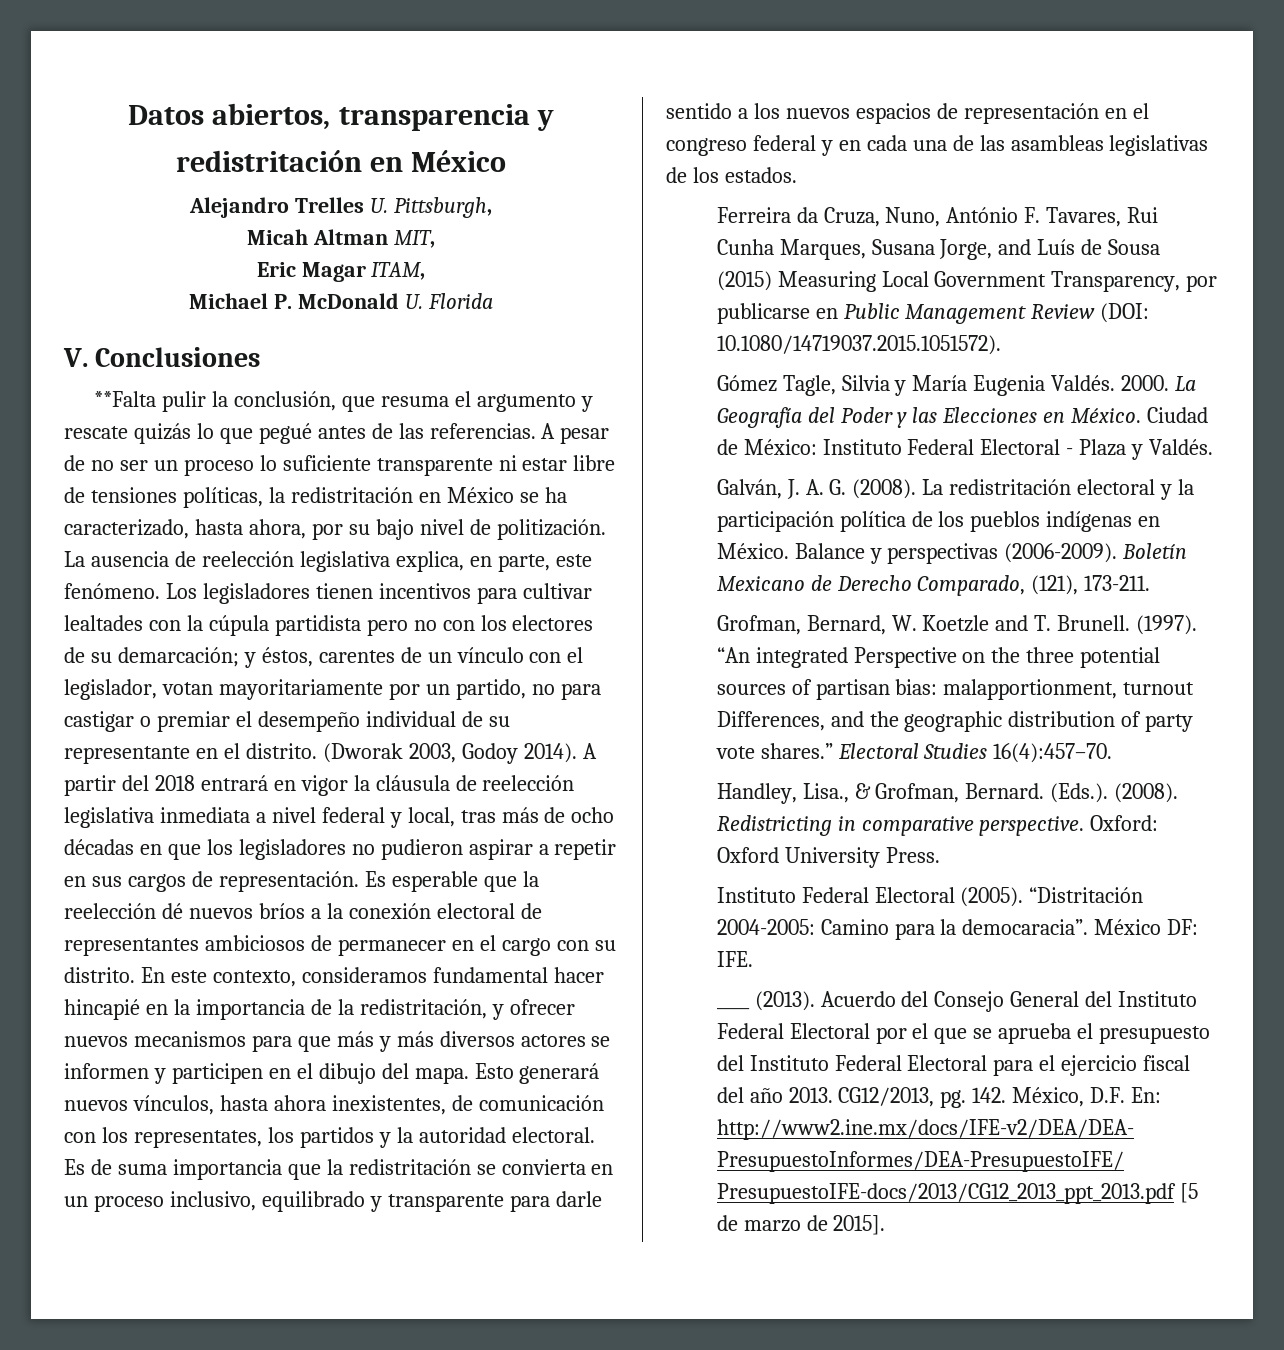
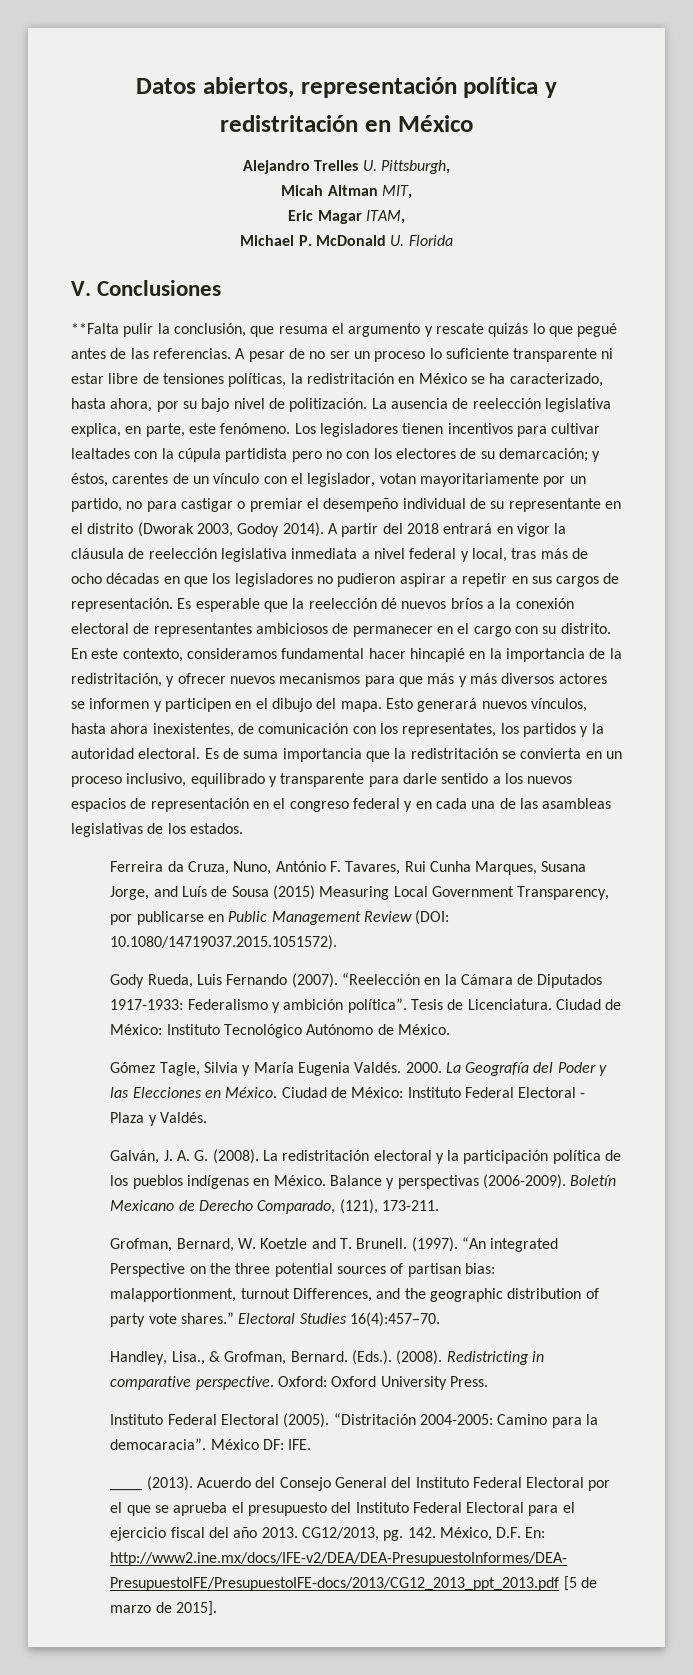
[338,104,530,131] transparencia -> [300,77,539,98] representación política
[245,743,317,759] distrito. -> [87,523,134,534] distrito
(1001, 345) none -> [110,973,603,988] [110,998,622,1013] [110,1024,450,1038] // Gody Rueda, Luis Fernando (2007). “Reelección en la Cámara de Diputados 1917-1933: Federalismo y ambición política”. Tesis de Licenciatura. Ciudad de México: Instituto Tecnológico Autónomo de México.

